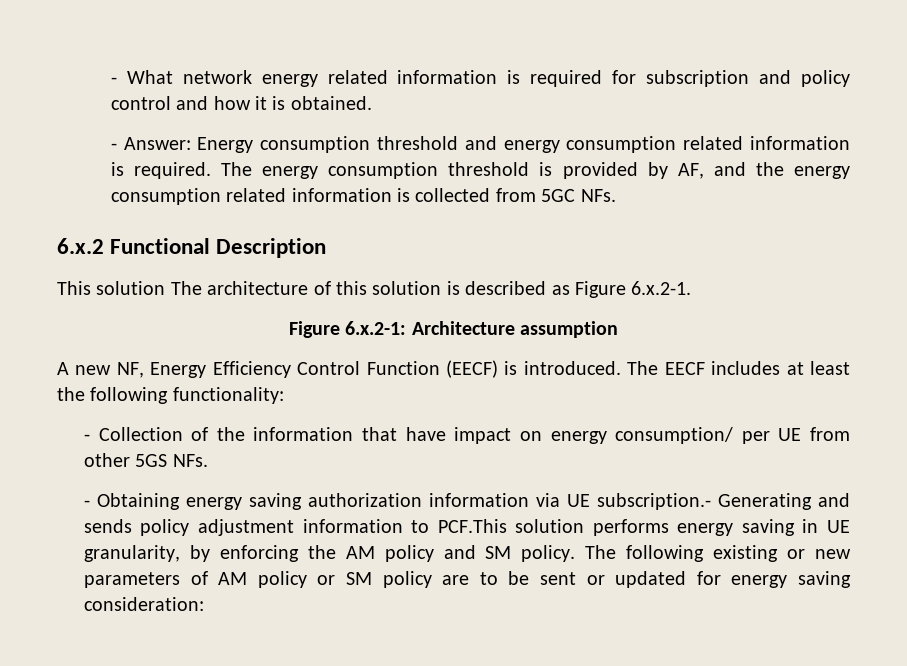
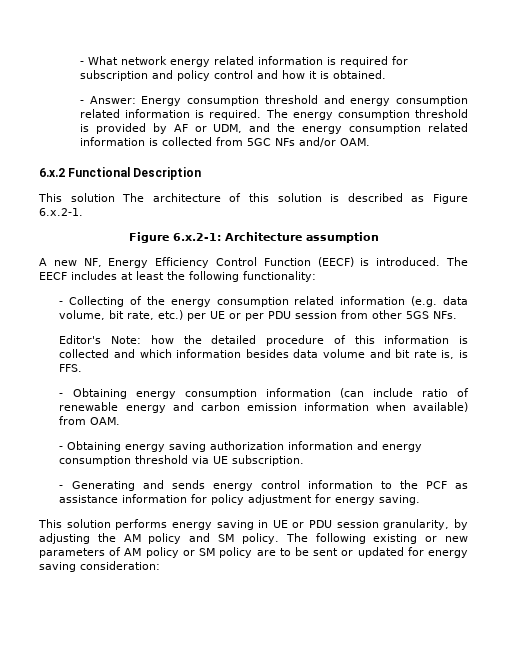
[677,163,704,179] AF, -> [173,124,243,133] AF or UDM,
[580,189,616,202] NFs. -> [274,137,370,147] NFs and/or OAM.
[98,427,183,441] Collection -> [69,296,125,307] Collecting
[253,427,850,444] [83,453,208,467] information that have impact on energy consumption/ per UE from other 5GS NFs. -> [170,296,469,307] [59,310,458,321] [59,335,468,346] [59,349,468,359] [59,364,83,372] [59,388,470,399] [59,402,468,413] [59,416,121,425] energy consumption related information (e.g. data volume, bit rate, etc.) per UE or per PDU session from other 5GS NFs. // Editor's Note: how the detailed procedure of this information is collected and which information besides data volume and bit rate is, is FFS. // - Obtaining energy consumption information (can include ratio of renewable energy and carbon emission information when available) from OAM.
[535,493,850,510] [83,519,507,536] via UE subscription.- Generating and sends policy adjustment information to PCF.This -> [357,441,423,452] [59,455,305,466] [59,480,468,491] [59,494,421,505] [38,519,62,528] and energy consumption threshold via UE subscription. // - Generating and sends energy control information to the PCF as assistance information for policy adjustment for energy saving. // This
(851, 526) none -> [292,520,379,528] or PDU session
[219,545,299,562] enforcing -> [39,533,90,544] adjusting

